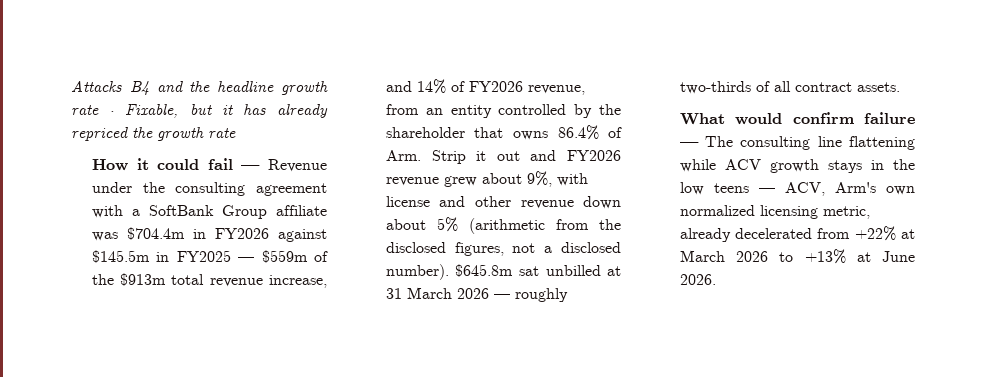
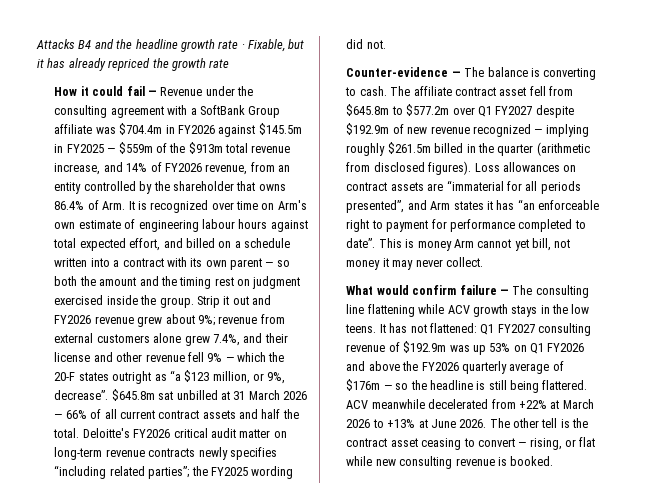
(421, 155) none -> [128,200,307,213] [54,219,308,232] [53,238,291,251] [54,257,290,270] [54,276,301,289] [54,295,194,308] It is recognized over time on Arm's own estimate of engineering labour hours against total expected effort, and billed on a schedule written into a contract with its own parent — so both the amount and the timing rest on judgment exercised inside the group.
[526,171,588,187] [385,196,621,209] [385,217,621,234] [385,242,621,256] [385,264,449,280] 9%, with license and other revenue down about 5% (arithmetic from the disclosed figures, not a disclosed number). -> [197,314,285,326] [54,333,288,346] [54,352,285,362] [54,370,286,384] [54,390,109,400] 9%; revenue from external customers alone grew 7.4%, and their license and other revenue fell 9% — which the 20-F states outright as “a $123 million, or 9%, decrease”.
[514,288,568,302] [679,81,900,94] roughly two-thirds of all contract assets. -> [65,409,299,419] [53,428,287,438] [54,447,277,460] [54,465,294,479] [346,39,386,49] [346,67,597,80] [345,86,574,96] [346,104,574,118] [346,123,589,137] [346,142,590,156] [346,161,577,175] [346,180,581,194] [346,199,600,213] [346,219,586,232] [346,238,571,251] [346,257,483,270] 66% of all current contract assets and half the total. Deloitte's FY2026 critical audit matter on long-term revenue contracts newly specifies “including related parties”; the FY2025 wording did not. // Counter-evidence — The balance is converting to cash. The affiliate contract asset fell from $645.8m to $577.2m over Q1 FY2027 despite $192.9m of new revenue recognized — implying roughly $261.5m billed in the quarter (arithmetic from disclosed figures). Loss allowances on contract assets are “immaterial for all periods presented”, and Arm states it has “an enforceable right to payment for performance completed to date”. This is money Arm cannot yet bill, not money it may never collect.
[713,182,915,196] [679,205,870,219] [679,228,731,242] teens — ACV, Arm's own normalized licensing metric, already -> [345,323,592,336] [346,341,585,355] [346,361,564,374] [346,379,588,393] [346,399,425,409] teens. It has not flattened: Q1 FY2027 consulting revenue of $192.9m was up 53% on Q1 FY2026 and above the FY2026 quarterly average of $176m — so the headline is still being flattered. ACV meanwhile
(716, 279) none -> [489,418,589,428] [346,437,596,450] [346,456,554,469] The other tell is the contract asset ceasing to convert — rising, or flat while new consulting revenue is booked.

